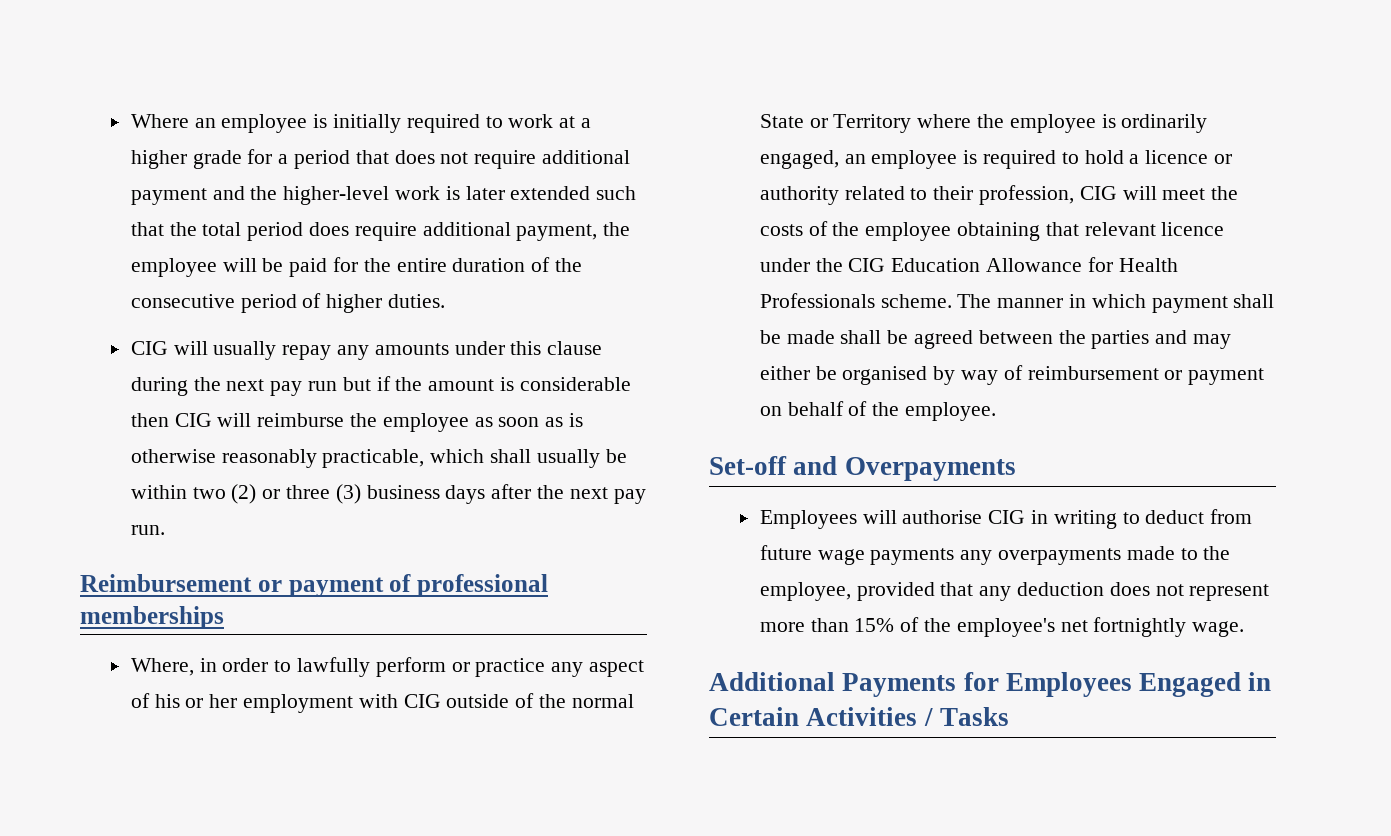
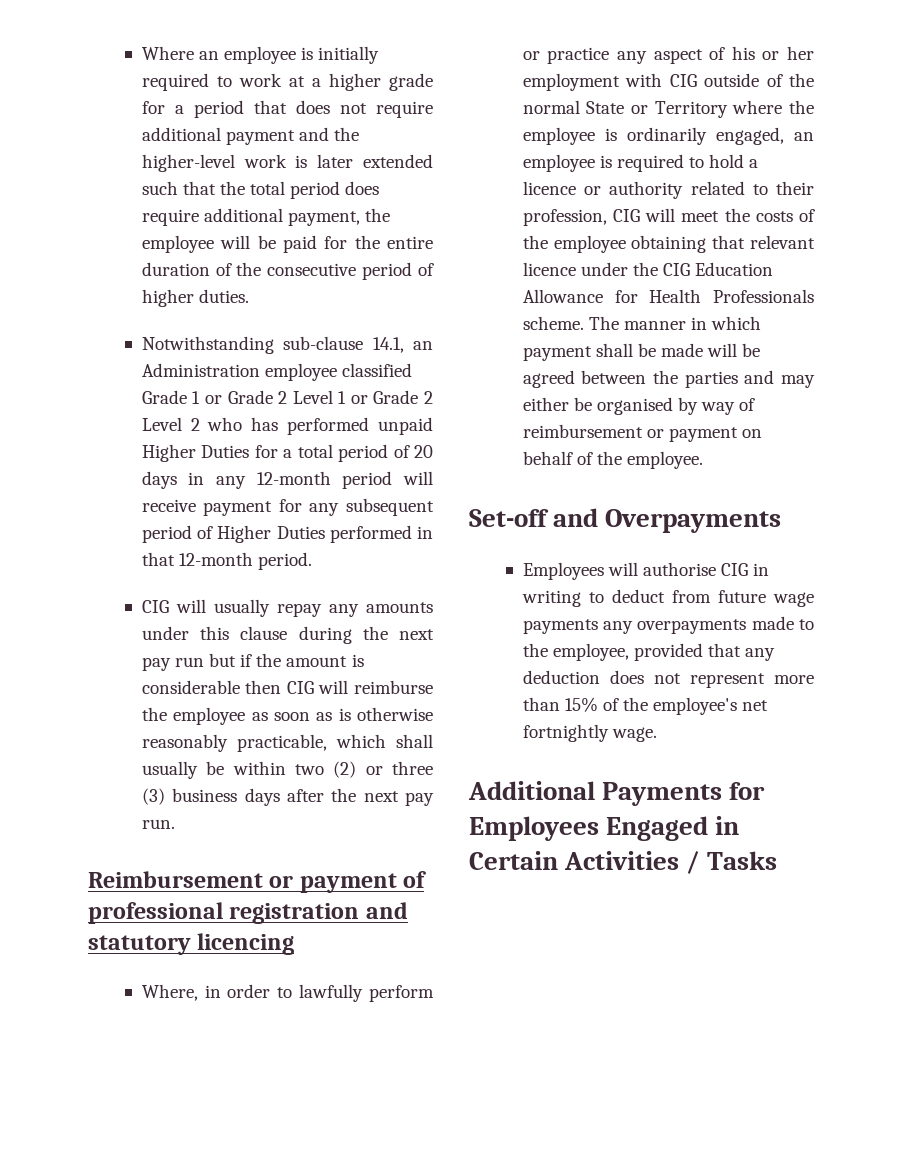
(446, 301) none -> [141,336,434,354] [141,363,413,381] [141,390,433,404] [141,417,434,435] [141,444,434,462] [141,471,433,489] [141,498,435,516] [141,525,433,543] [141,552,313,570] // Notwithstanding sub-clause 14.1, an Administration employee classified Grade 1 or Grade 2 Level 1 or Grade 2 Level 2 who has performed unpaid Higher Duties for a total period of 20 days in any 12-month period will receive payment for any subsequent period of Higher Duties performed in that 12-month period.
[80,606,224,629] memberships -> [229,902,408,924] [88,933,295,955] registration and statutory licencing
[840,330,882,344] shall -> [707,343,738,357] will

